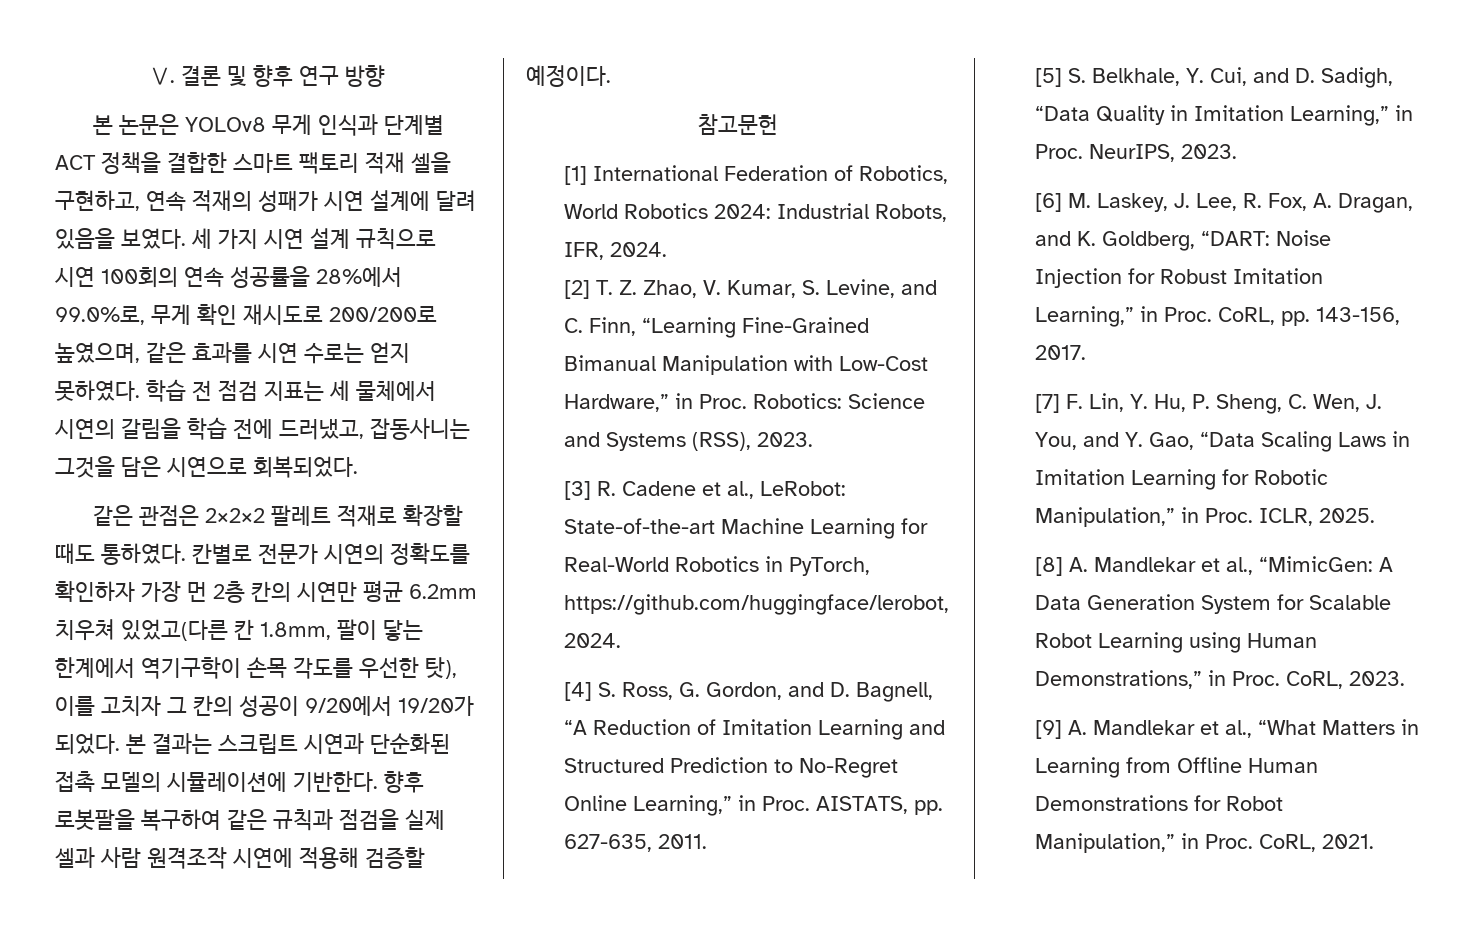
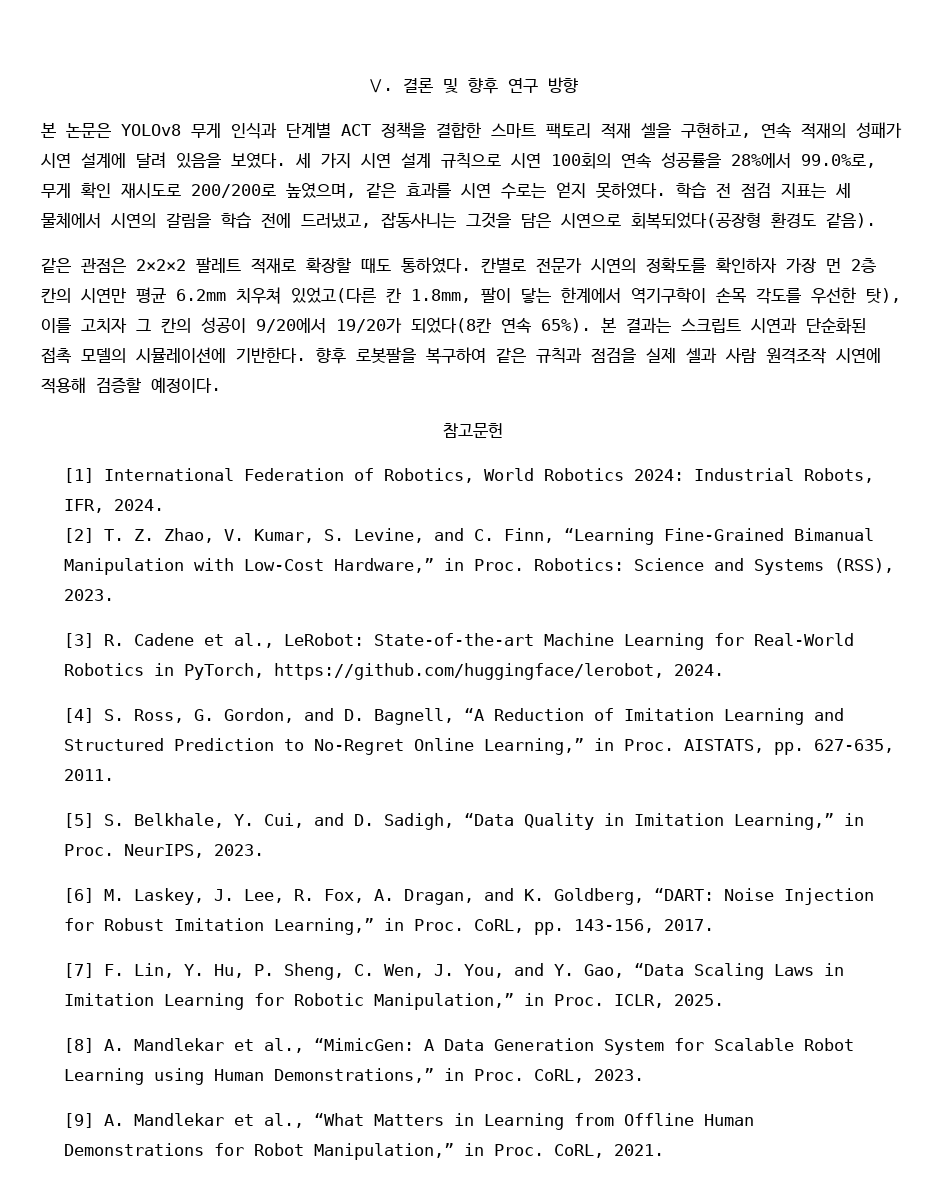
[253,456,358,478] 회복되었다. -> [631,212,876,229] 회복되었다(공장형 환경도 같음).
[55,733,120,754] 되었다. -> [411,317,591,333] 되었다(8칸 연속 65%).

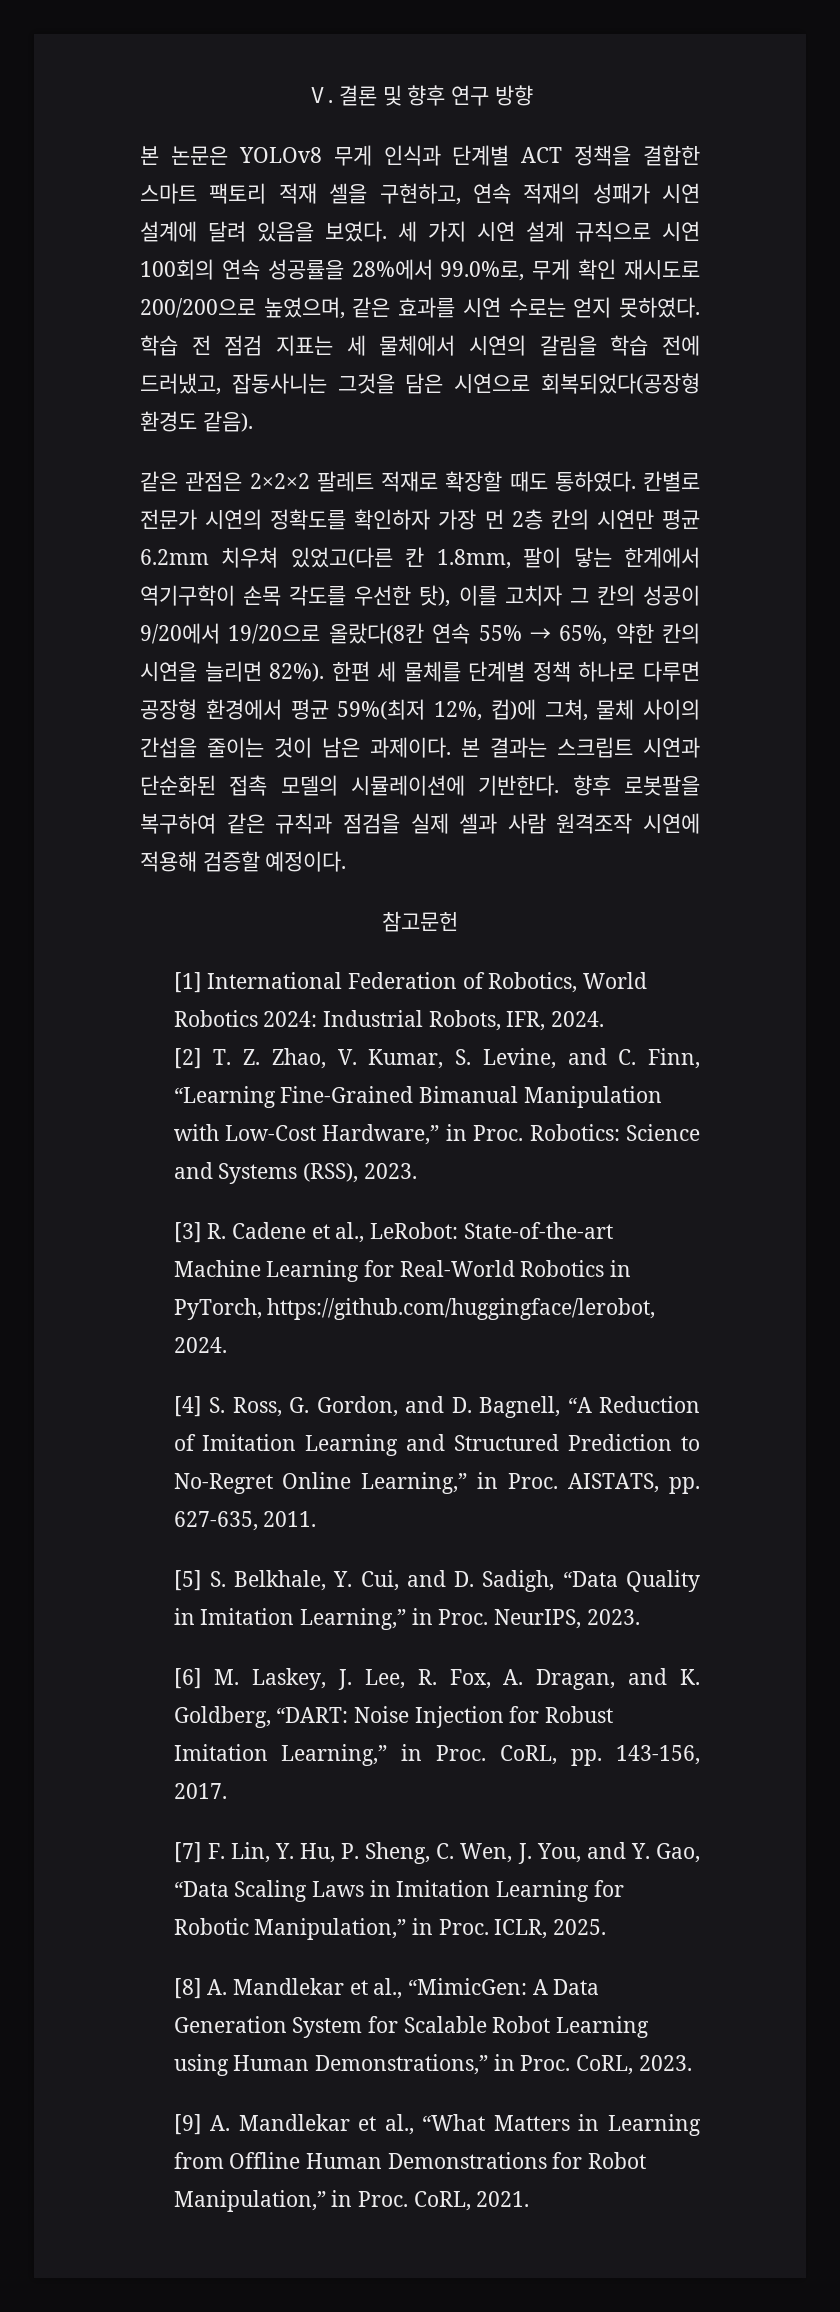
[191,184,276,198] 200/200로 -> [140,298,256,318] 200/200으로
[336,317,591,333] 19/20가 되었다(8칸 연속 65%). -> [228,623,700,645] [140,661,700,682] [140,699,700,721] [140,737,451,758] 19/20으로 올랐다(8칸 연속 55% → 65%, 약한 칸의 시연을 늘리면 82%). 한편 세 물체를 단계별 정책 하나로 다루면 공장형 환경에서 평균 59%(최저 12%, 컵)에 그쳐, 물체 사이의 간섭을 줄이는 것이 남은 과제이다.

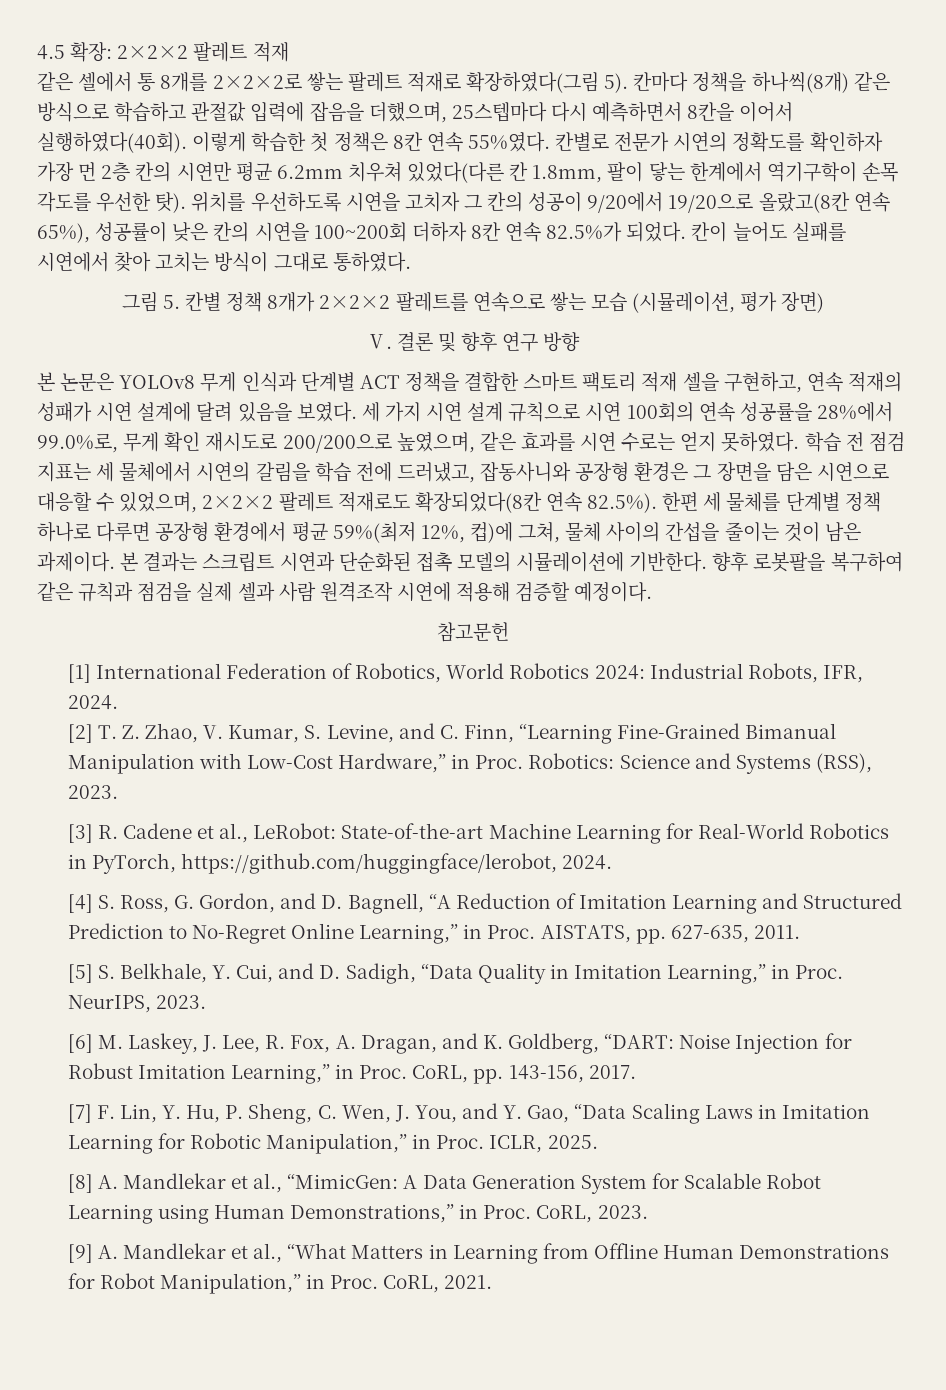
(307, 95) none -> [37,42,289,62] [37,72,890,93] [37,101,794,123] [37,132,883,153] [37,161,898,183] [37,192,890,213] [37,222,846,243] [37,251,411,272] [121,291,825,313] 4.5 확장: 2×2×2 팔레트 적재 // 같은 셀에서 통 8개를 2×2×2로 쌓는 팔레트 적재로 확장하였다(그림 5). 칸마다 정책을 하나씩(8개) 같은 방식으로 학습하고 관절값 입력에 잡음을 더했으며, 25스텝마다 다시 예측하면서 8칸을 이어서 실행하였다(40회). 이렇게 학습한 첫 정책은 8칸 연속 55%였다. 칸별로 전문가 시연의 정확도를 확인하자 가장 먼 2층 칸의 시연만 평균 6.2mm 치우쳐 있었다(다른 칸 1.8mm, 팔이 닿는 한계에서 역기구학이 손목 각도를 우선한 탓). 위치를 우선하도록 시연을 고치자 그 칸의 성공이 9/20에서 19/20으로 올랐고(8칸 연속 65%), 성공률이 낮은 칸의 시연을 100~200회 더하자 8칸 연속 82.5%가 되었다. 칸이 늘어도 실패를 시연에서 찾아 고치는 방식이 그대로 통하였다. // 그림 5. 칸별 정책 8개가 2×2×2 팔레트를 연속으로 쌓는 모습 (시뮬레이션, 평가 장면) //
[231,373,700,394] [140,411,253,432] [140,471,700,492] [140,509,700,530] [140,547,700,569] [140,585,700,607] [140,623,700,645] [140,661,325,682] 잡동사니는 그것을 담은 시연으로 회복되었다(공장형 환경도 같음). // 같은 관점은 2×2×2 팔레트 적재로 확장할 때도 통하였다. 칸별로 전문가 시연의 정확도를 확인하자 가장 먼 2층 칸의 시연만 평균 6.2mm 치우쳐 있었고(다른 칸 1.8mm, 팔이 닿는 한계에서 역기구학이 손목 각도를 우선한 탓), 이를 고치자 그 칸의 성공이 9/20에서 19/20으로 올랐다(8칸 연속 55% → 65%, 약한 칸의 시연을 늘리면 82%). -> [480,462,889,482] [37,492,658,513] 잡동사니와 공장형 환경은 그 장면을 담은 시연으로 대응할 수 있었으며, 2×2×2 팔레트 적재로도 확장되었다(8칸 연속 82.5%).

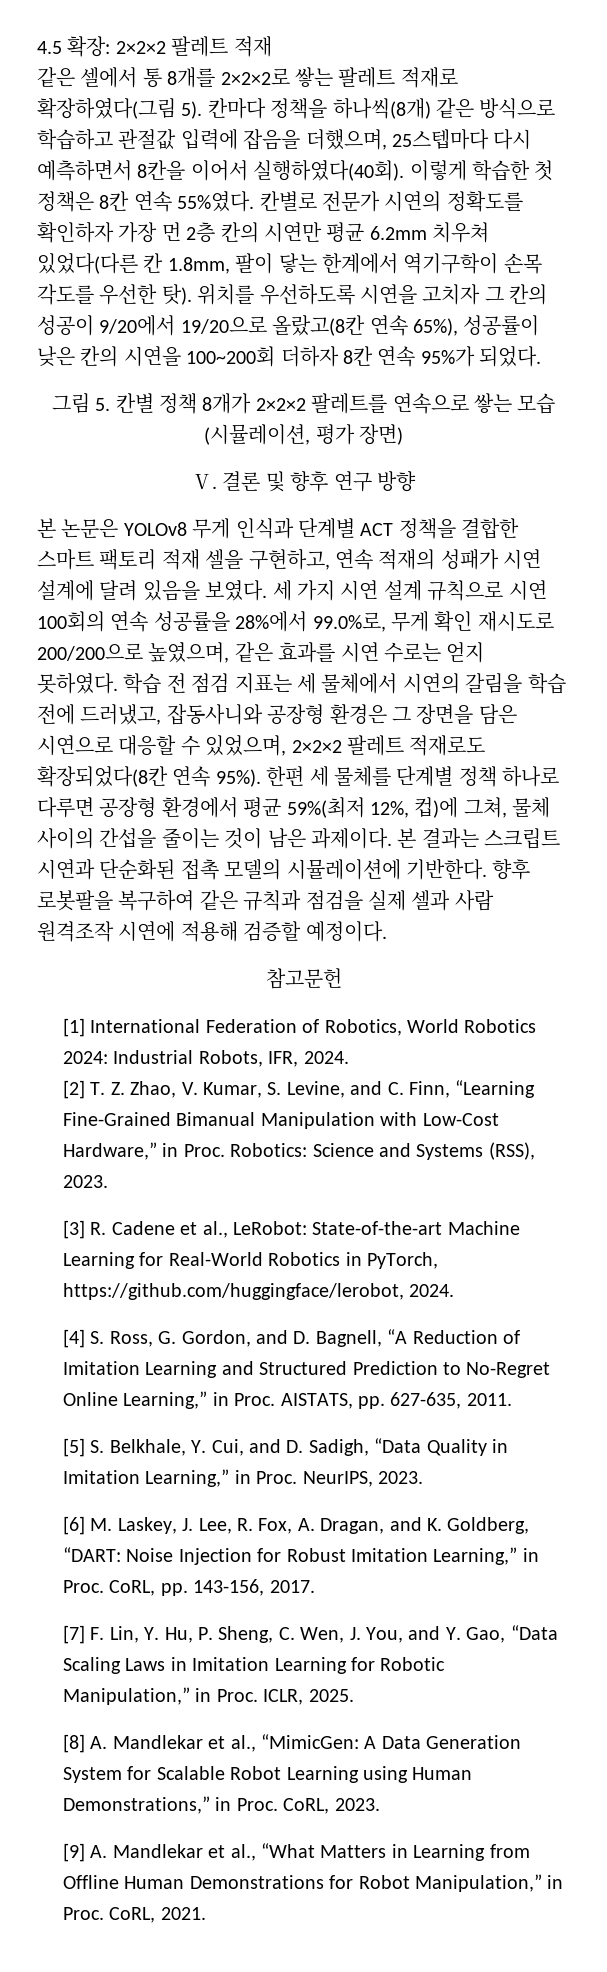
[546,222,623,242] 82.5%가 -> [420,346,475,367] 95%가
[691,222,846,242] [37,251,411,272] 칸이 늘어도 실패를 시연에서 찾아 고치는 방식이 그대로 통하였다. -> (542, 356) none
[587,493,658,513] 82.5%). -> [215,769,261,787] 95%).

